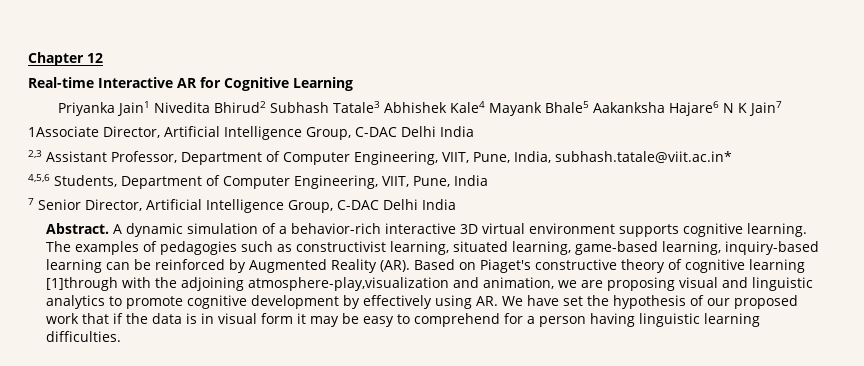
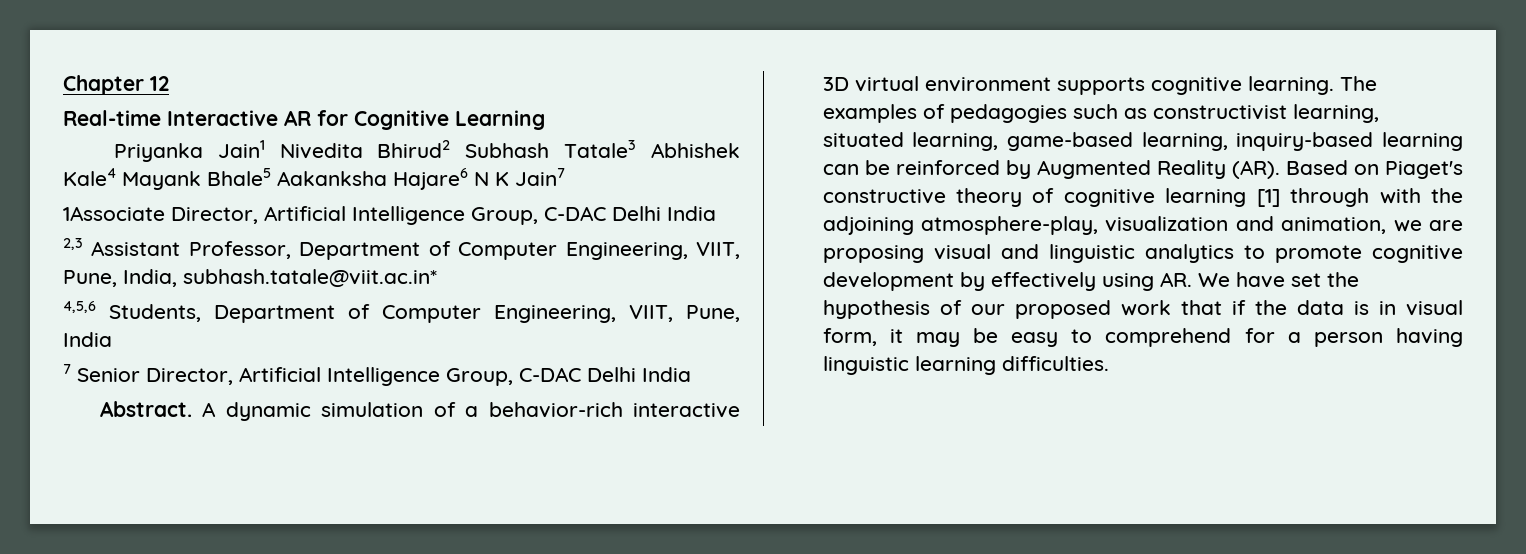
[46,277,119,291] [1]through -> [1256,188,1370,207] [1] through
[248,277,450,291] atmosphere-play,visualization -> [921,216,1229,235] atmosphere-play, visualization
[261,313,294,324] form -> [822,328,877,346] form,

